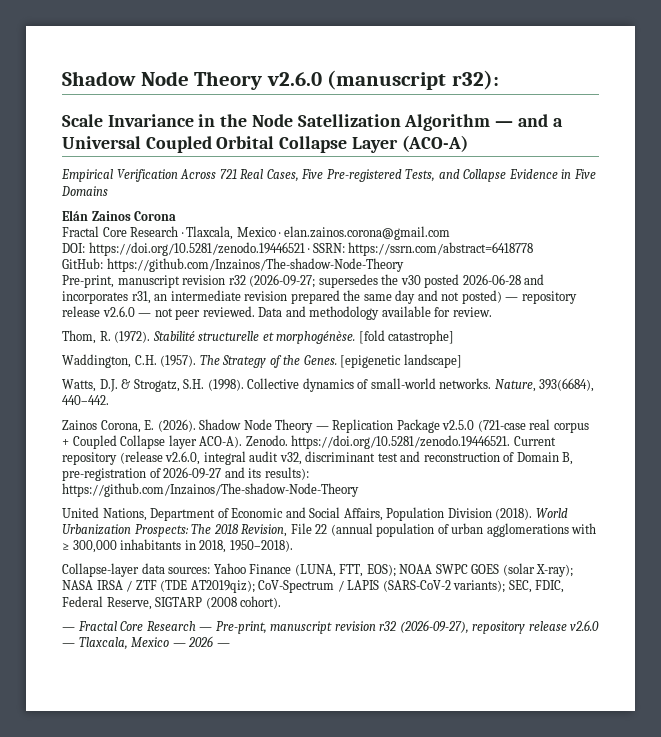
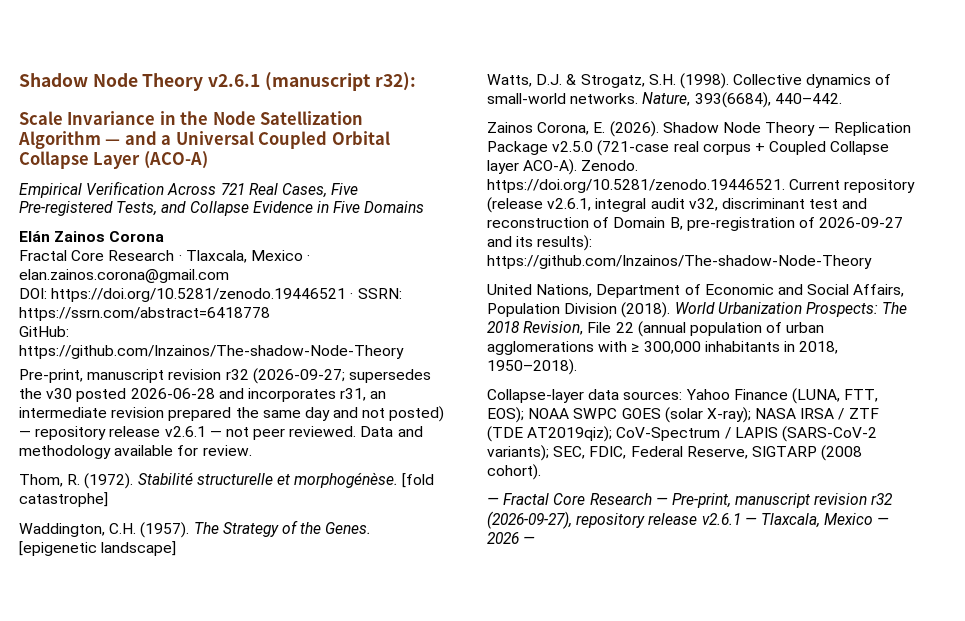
[62,71,322,90] Shadow Node Theory v2.6.0 -> [19,73,261,91] Shadow Node Theory v2.6.1
[102,306,135,317] v2.6.0 -> [164,426,206,437] v2.6.1
[165,451,201,465] v2.6.0, -> [547,198,592,211] v2.6.1,
[570,620,600,631] v2.6.0 -> [701,513,741,525] v2.6.1

